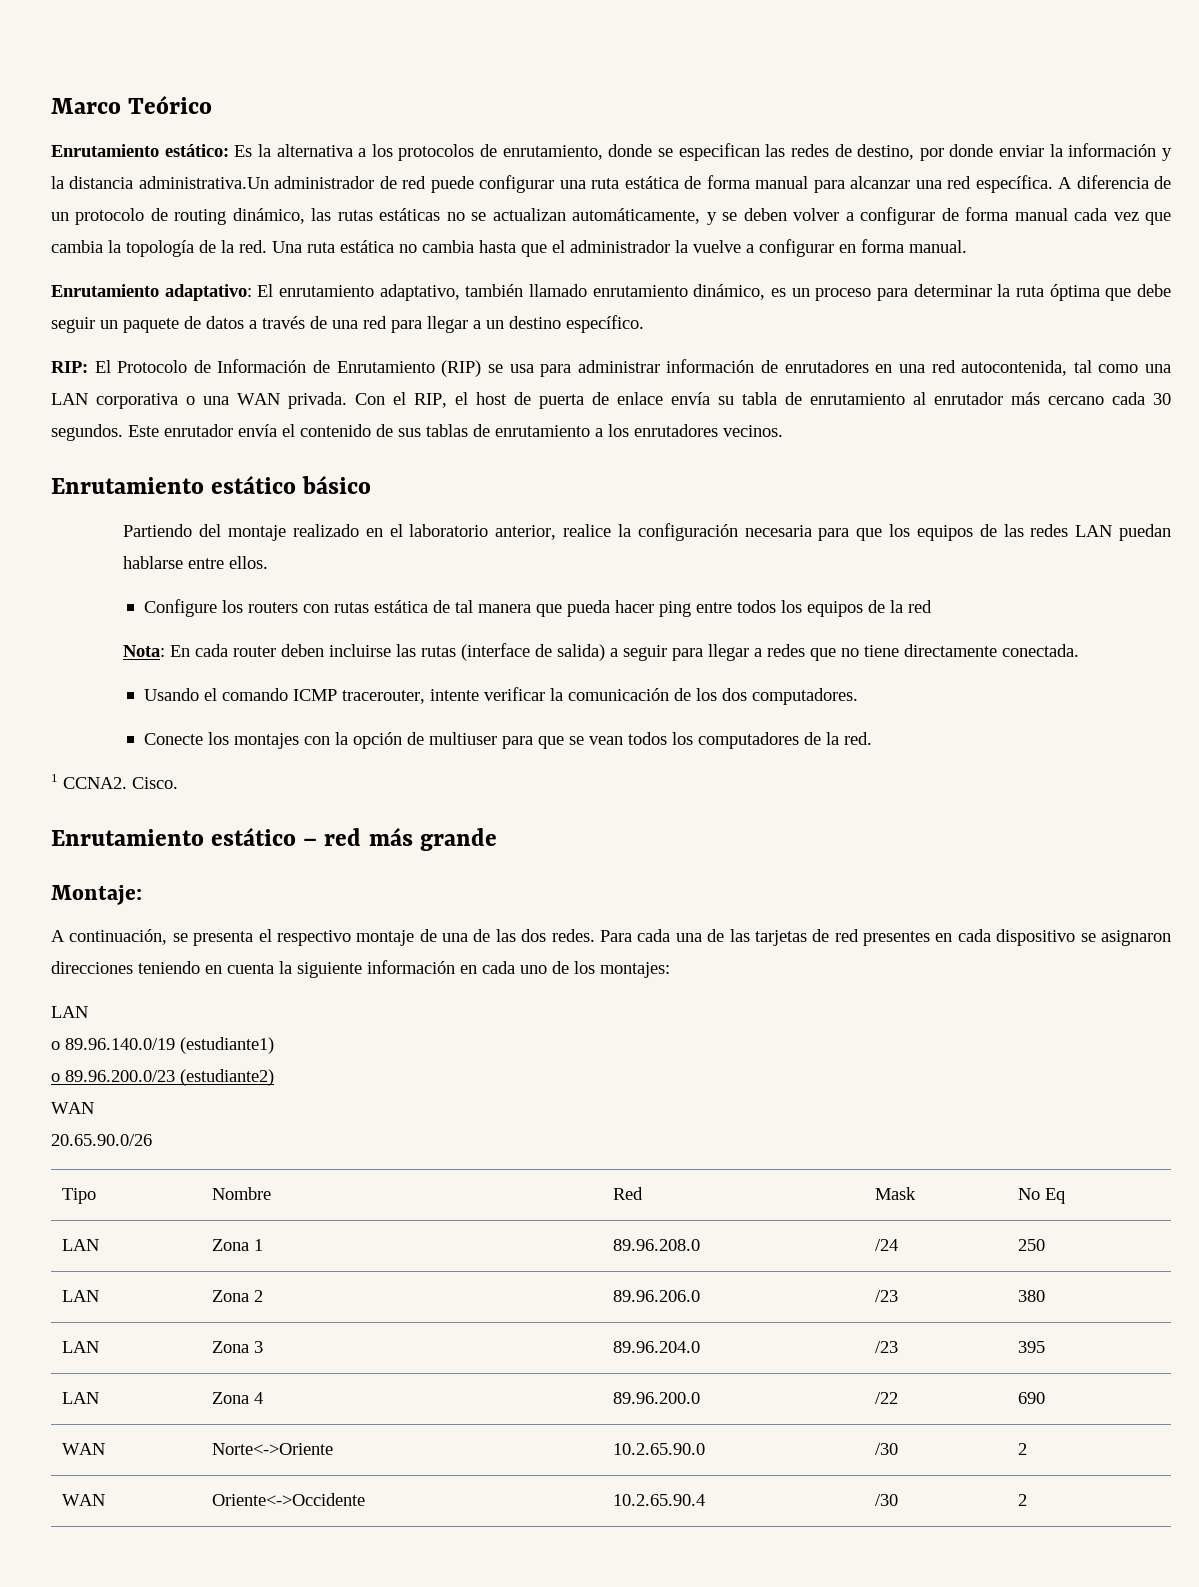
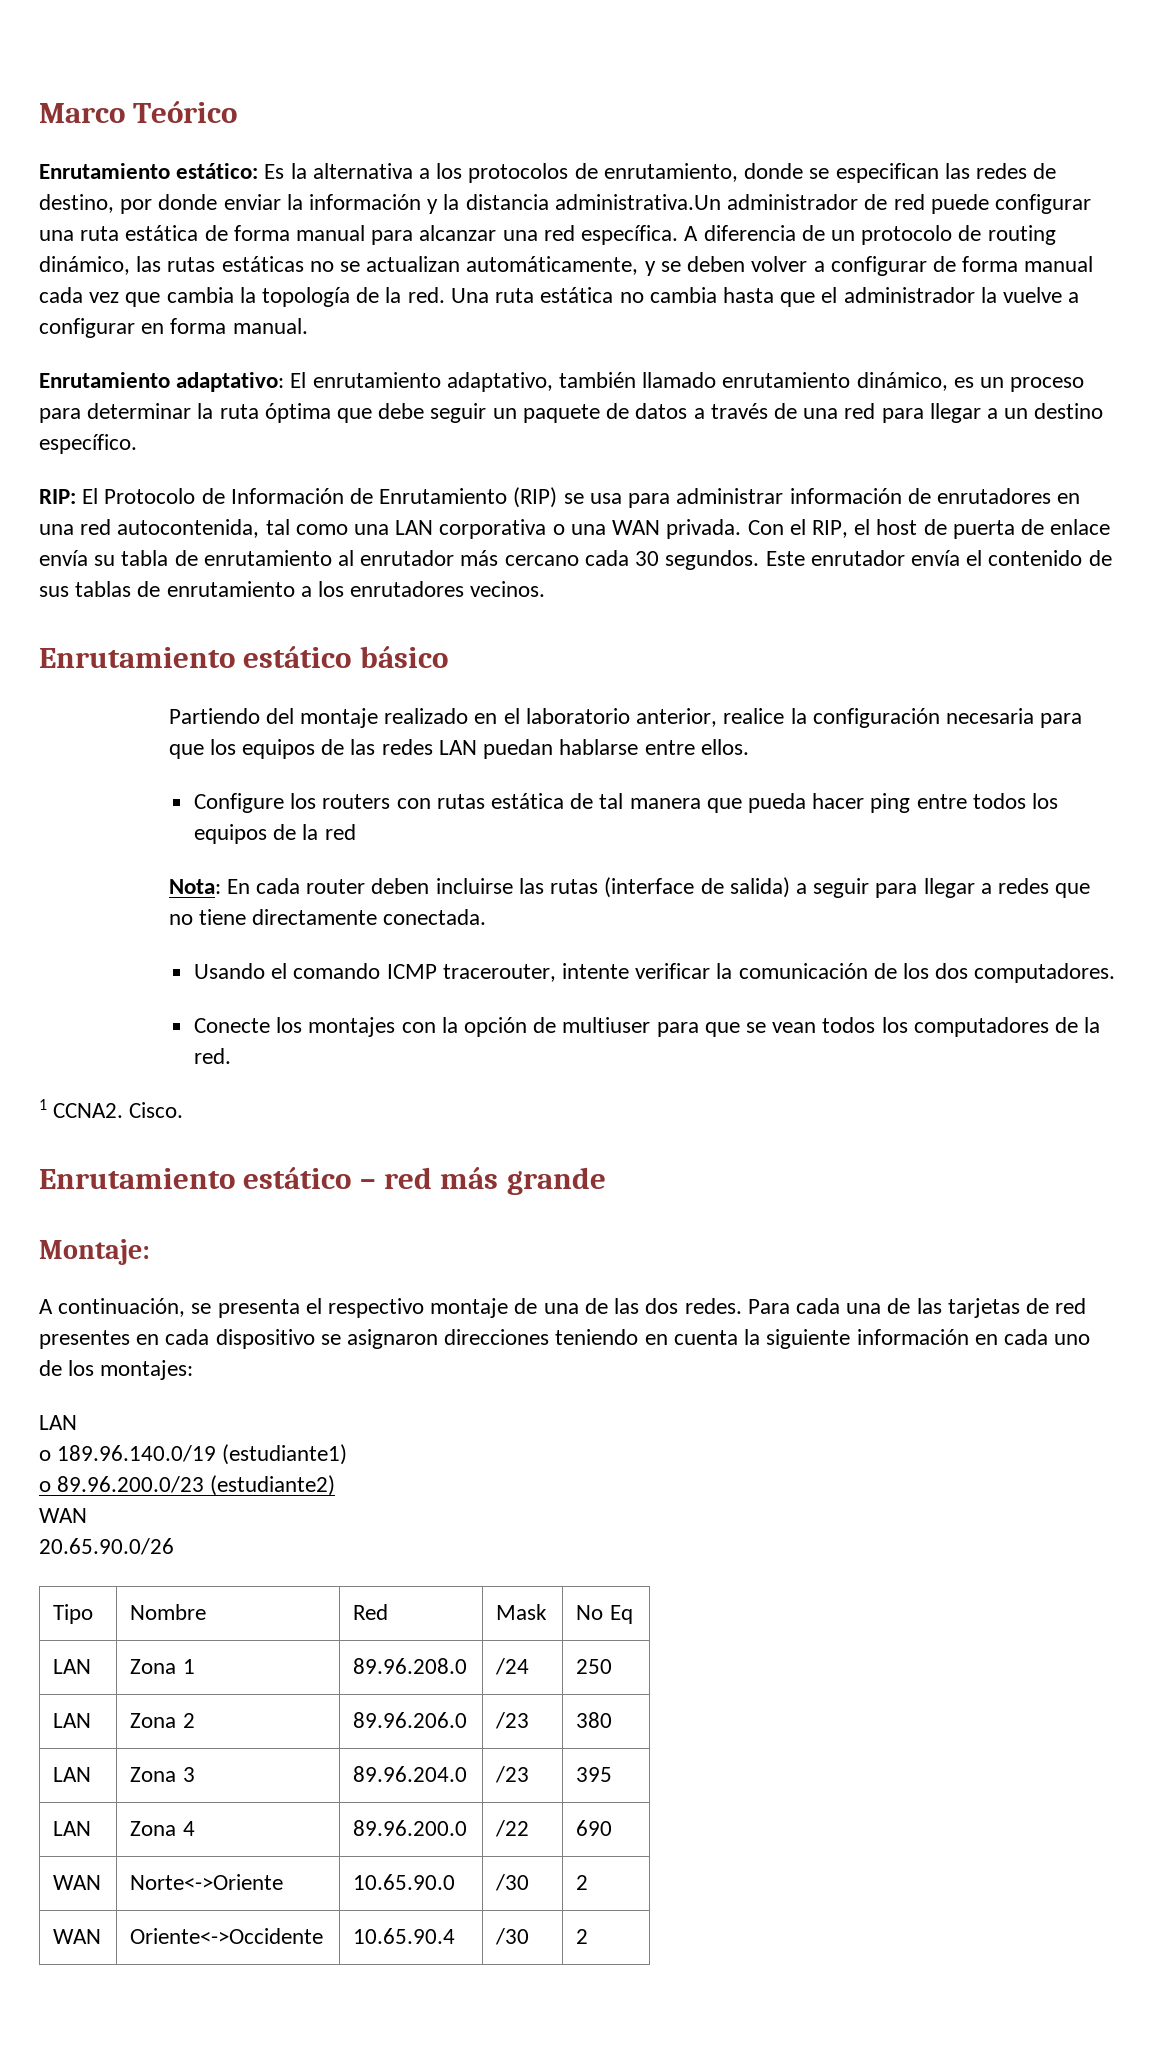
[65,1038,175,1050] 89.96.140.0/19 -> [57,1445,217,1462] 189.96.140.0/19
[612,1443,705,1455] 10.2.65.90.0 -> [353,1874,456,1890] 10.65.90.0
[612,1494,705,1506] 10.2.65.90.4 -> [353,1928,456,1944] 10.65.90.4

